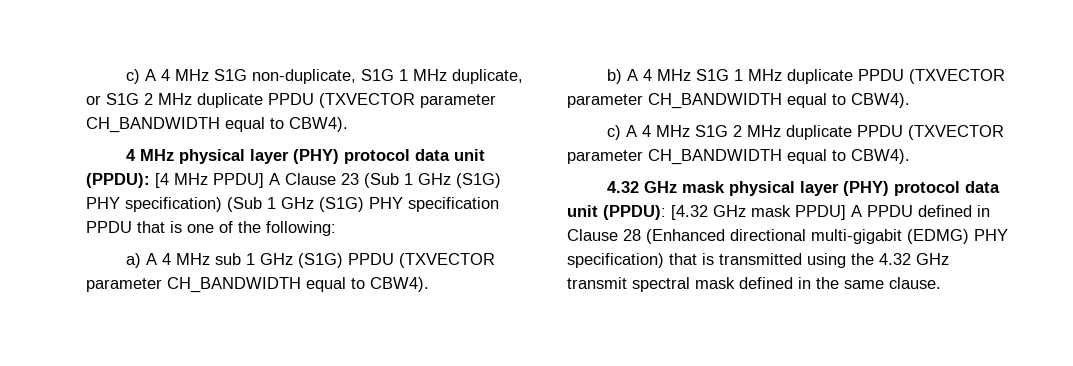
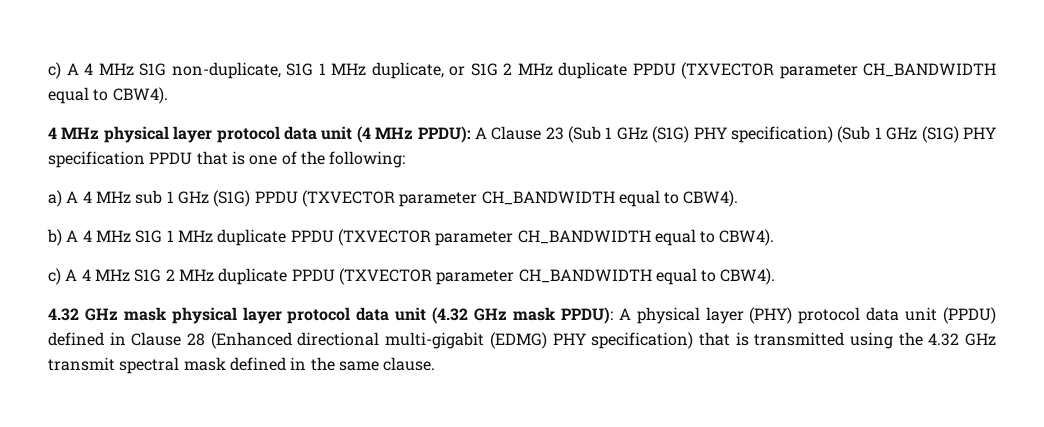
[293,149,486,164] [86,173,264,188] (PHY) protocol data unit (PPDU): [4 MHz PPDU] -> [216,126,471,143] protocol data unit (4 MHz PPDU):
[843,181,1001,196] [567,205,913,220] (PHY) protocol data unit (PPDU): [4.32 GHz mask PPDU] A PPDU -> [287,307,997,324] protocol data unit (4.32 GHz mask PPDU): A physical layer (PHY) protocol data unit (PPDU)

